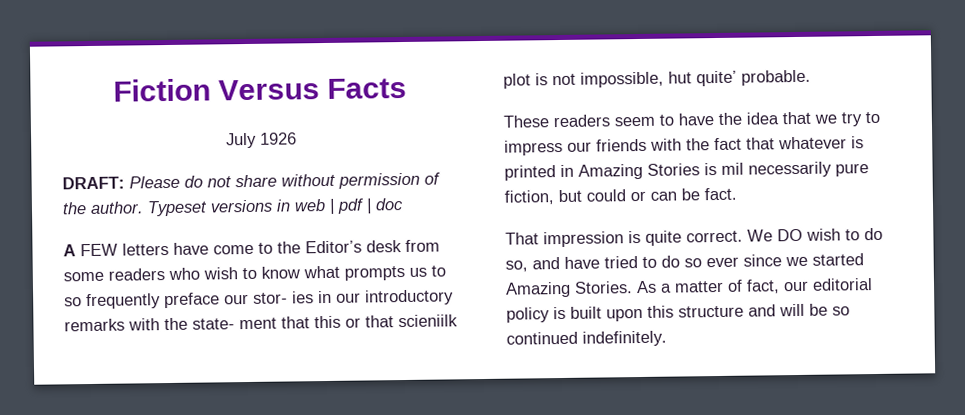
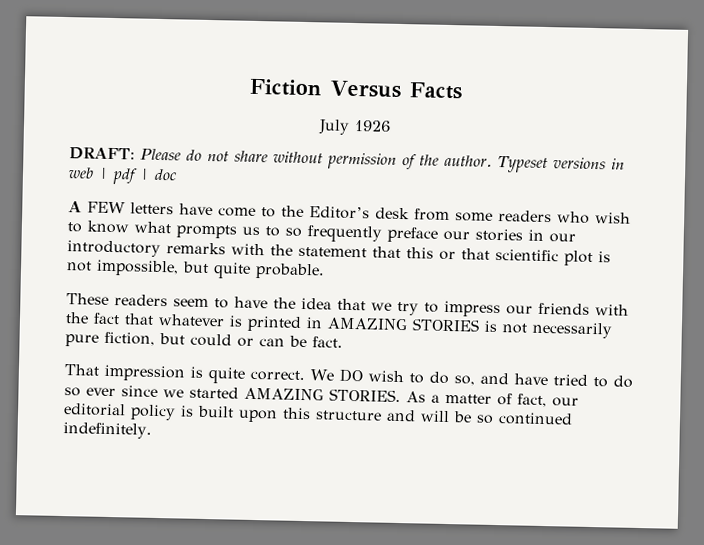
[253,291,314,304] stor- ies -> [475,228,523,242] stories
[192,317,277,330] state- ment -> [298,246,367,258] statement
[398,314,458,328] scieniilk -> [495,248,559,262] scientific
[668,70,737,87] hut quite’ -> [182,261,251,279] but quite
[578,162,744,180] Amazing Stories is mil -> [327,317,527,334] AMAZING STORIES is not
[505,281,633,298] Amazing Stories. -> [244,387,401,403] AMAZING STORIES.

